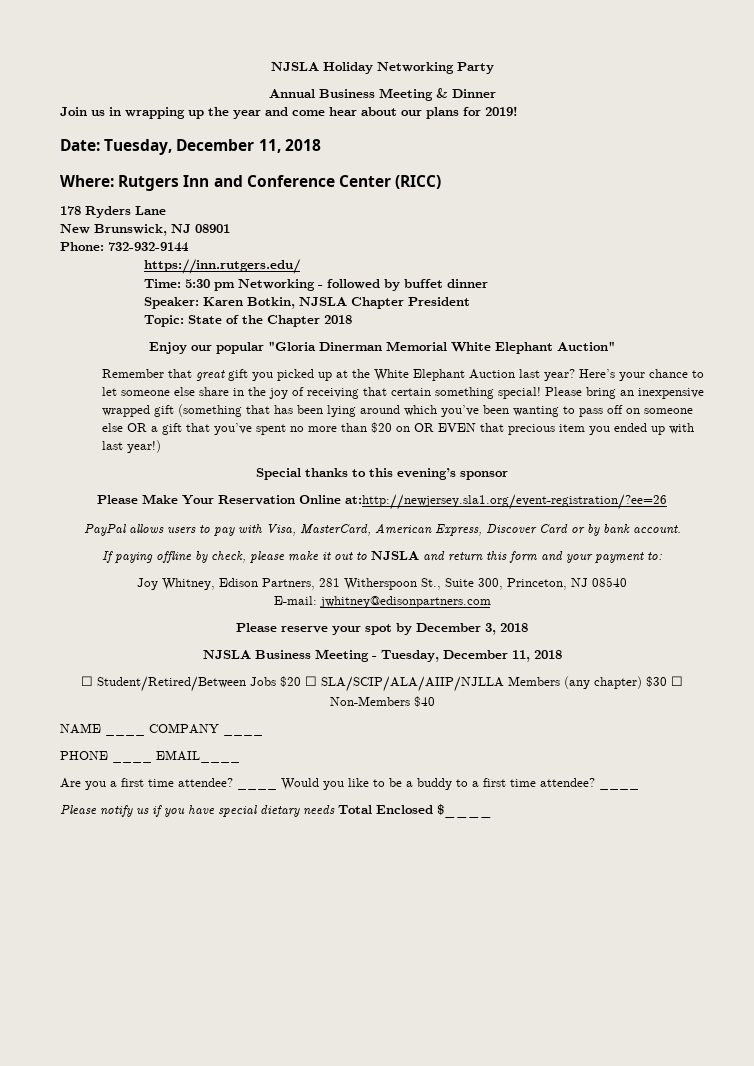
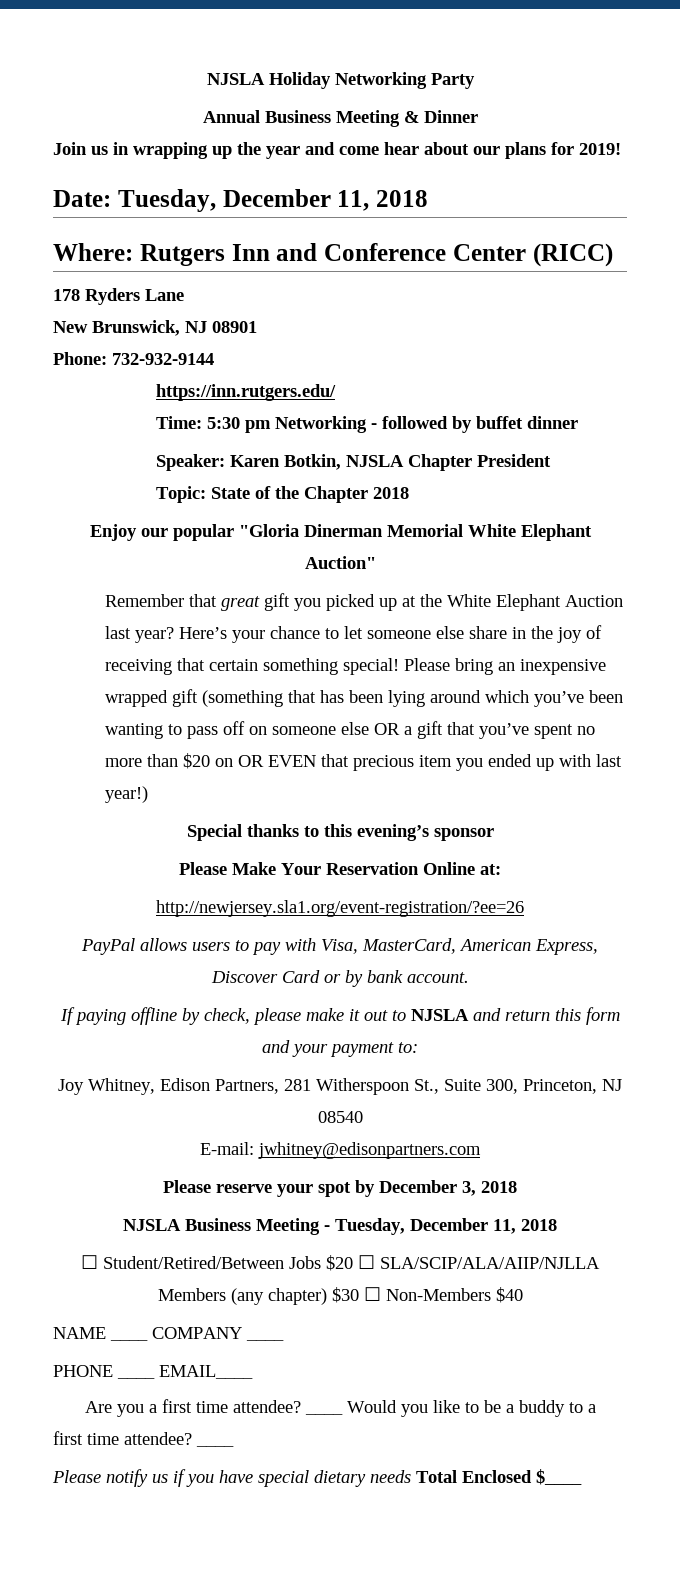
[345,494,667,510] at:http://newjersey.sla1.org/event-registration/?ee=26 -> [480,864,501,875] [156,900,524,917] at: // http://newjersey.sla1.org/event-registration/?ee=26

